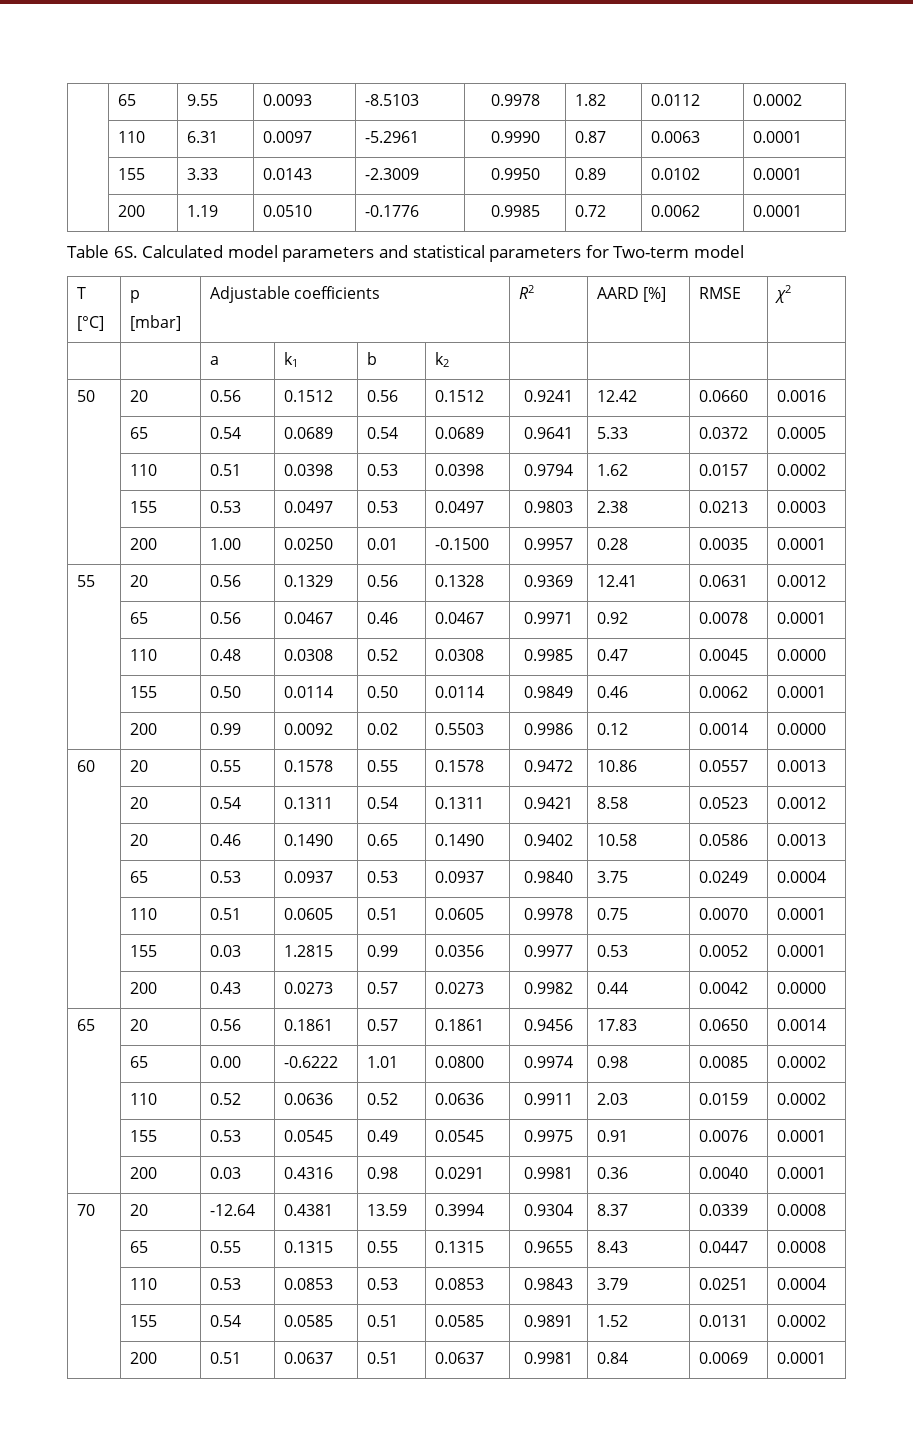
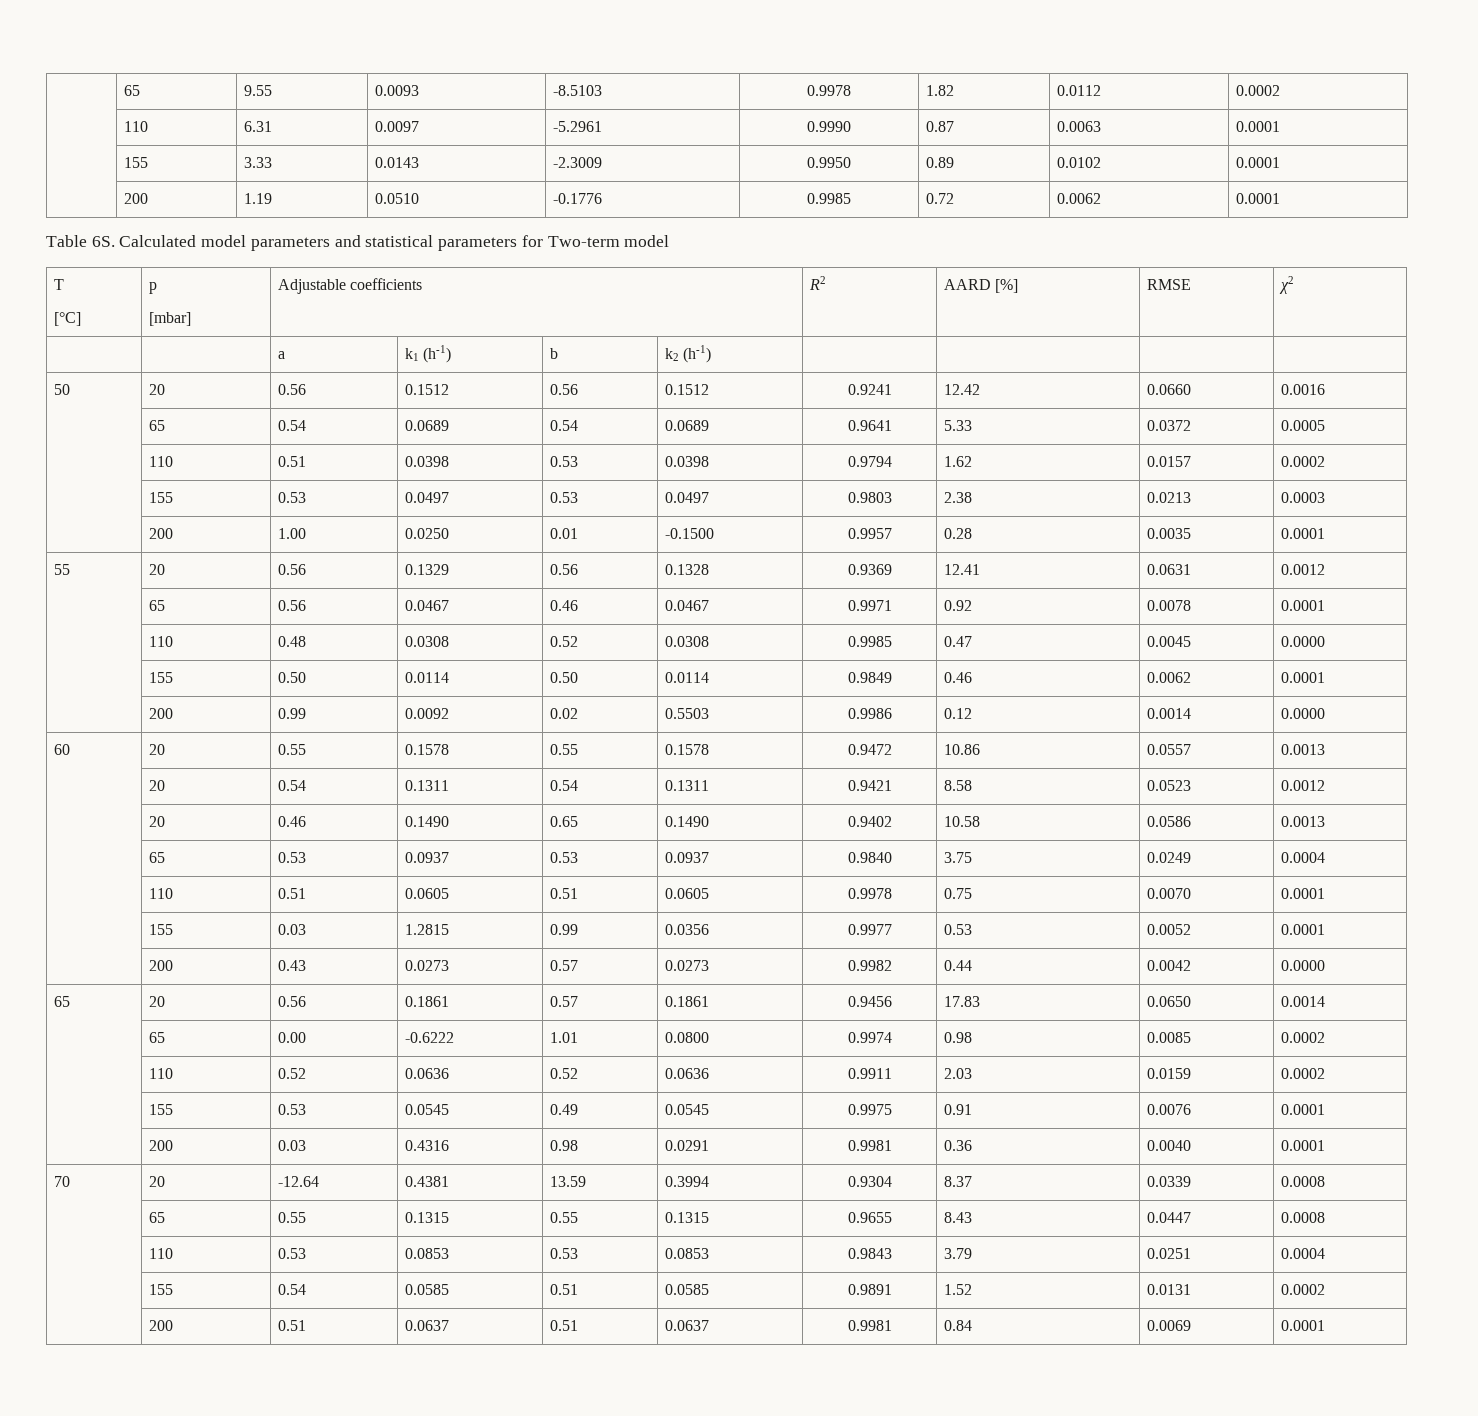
(298, 359) none -> [422,345,451,363] (h-1)
(449, 359) none -> [682,345,711,363] (h-1)

